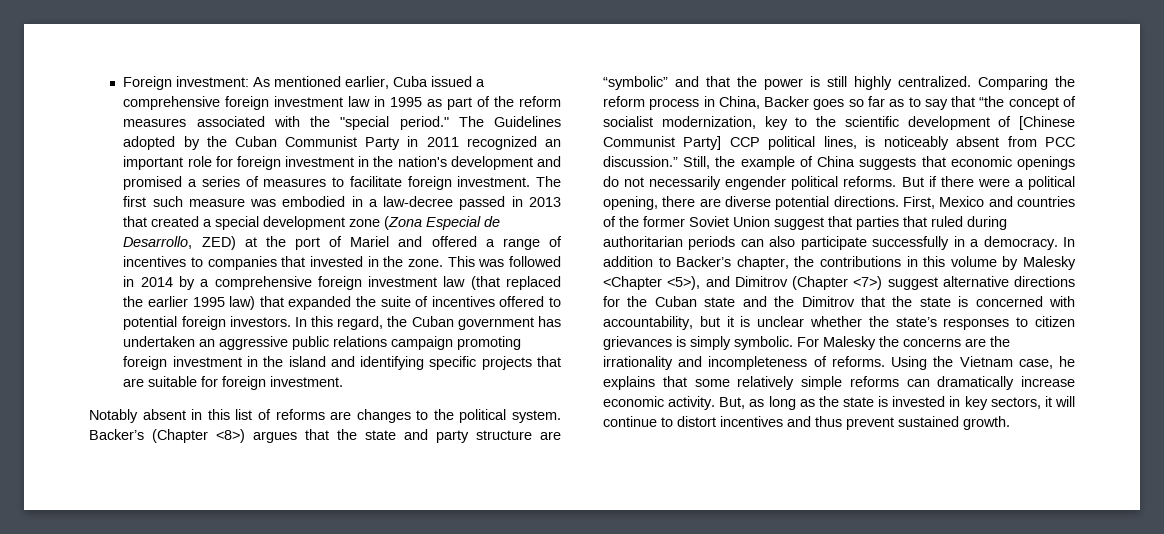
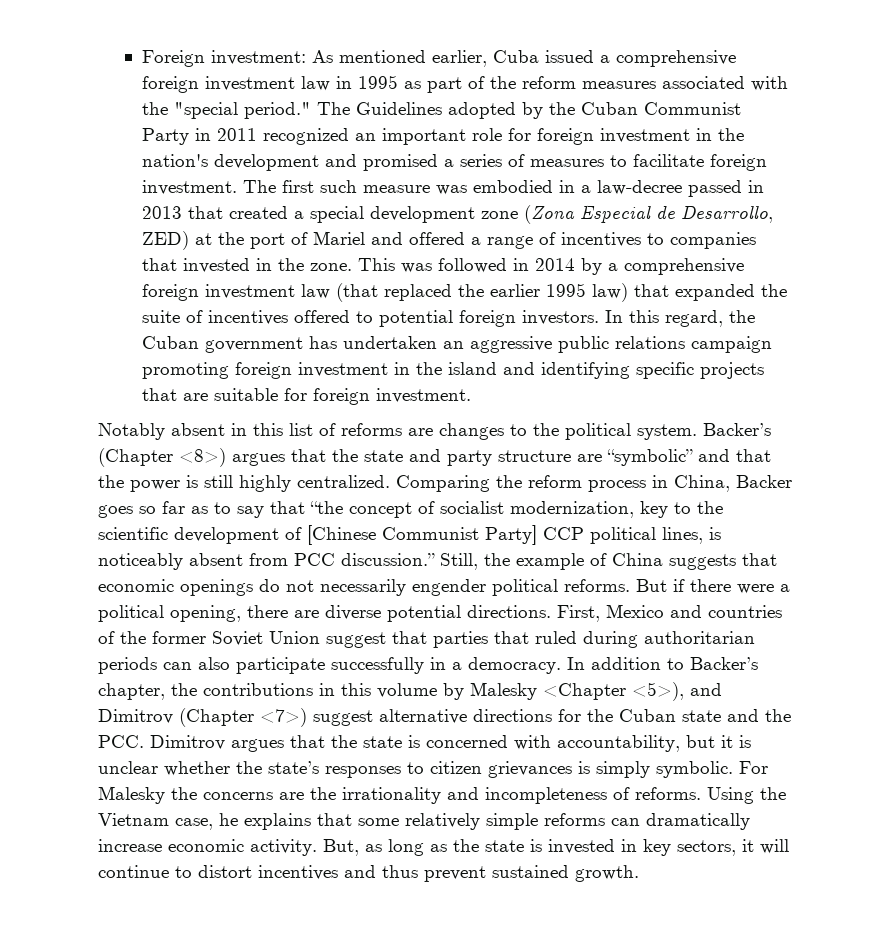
[801,296,855,307] Dimitrov -> [98,735,284,752] PCC. Dimitrov argues

